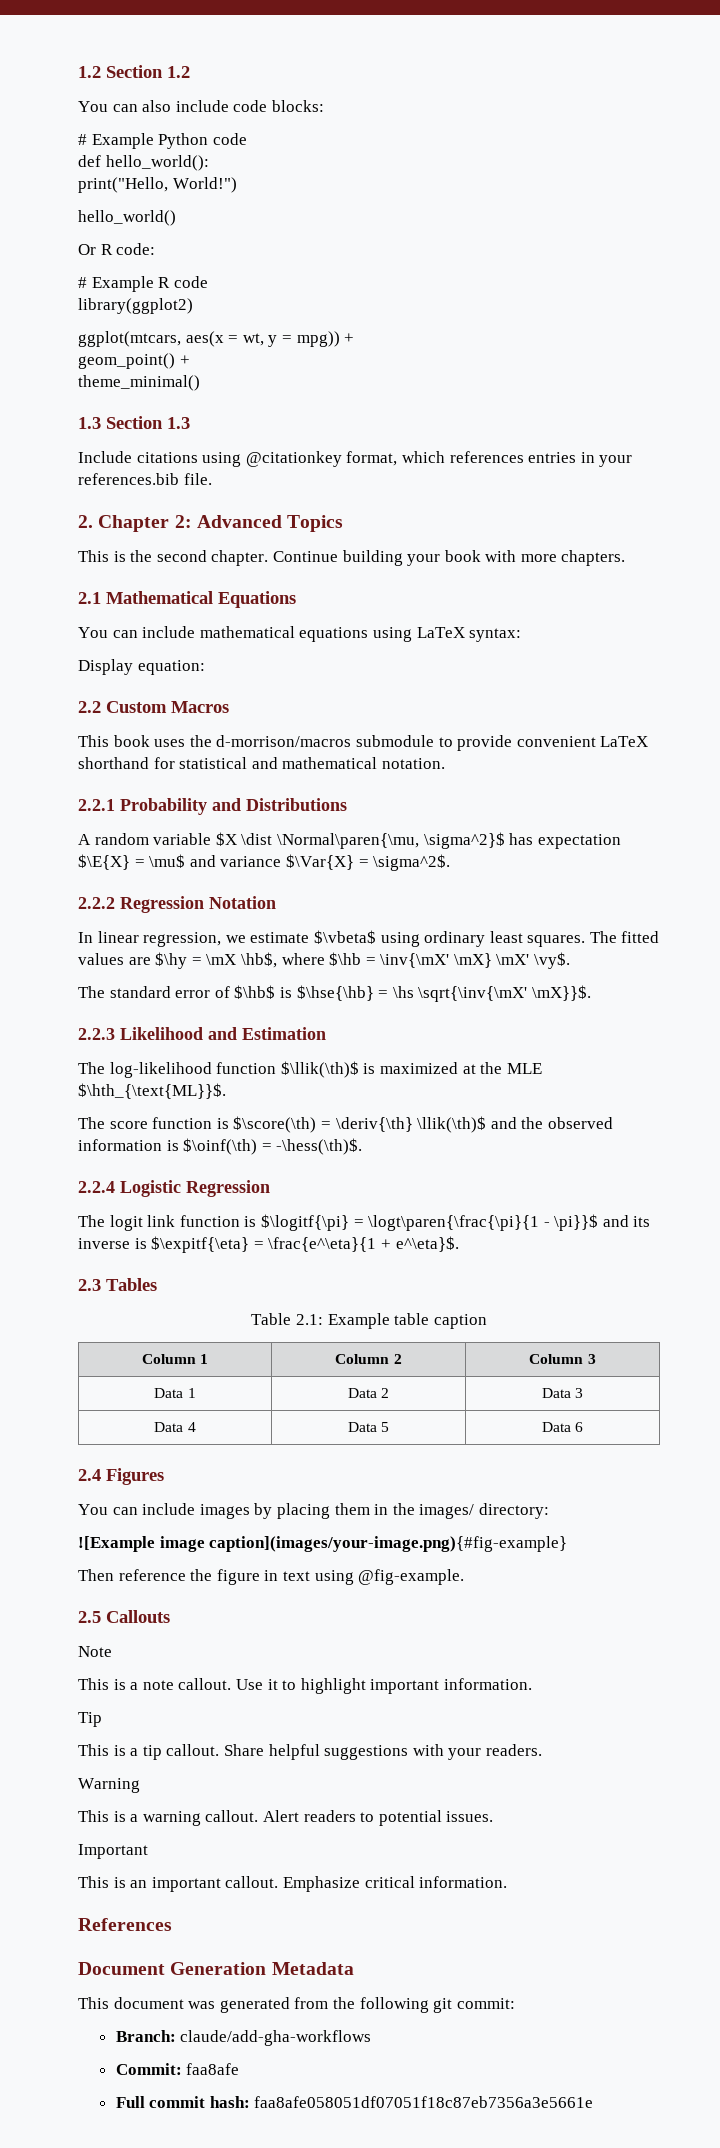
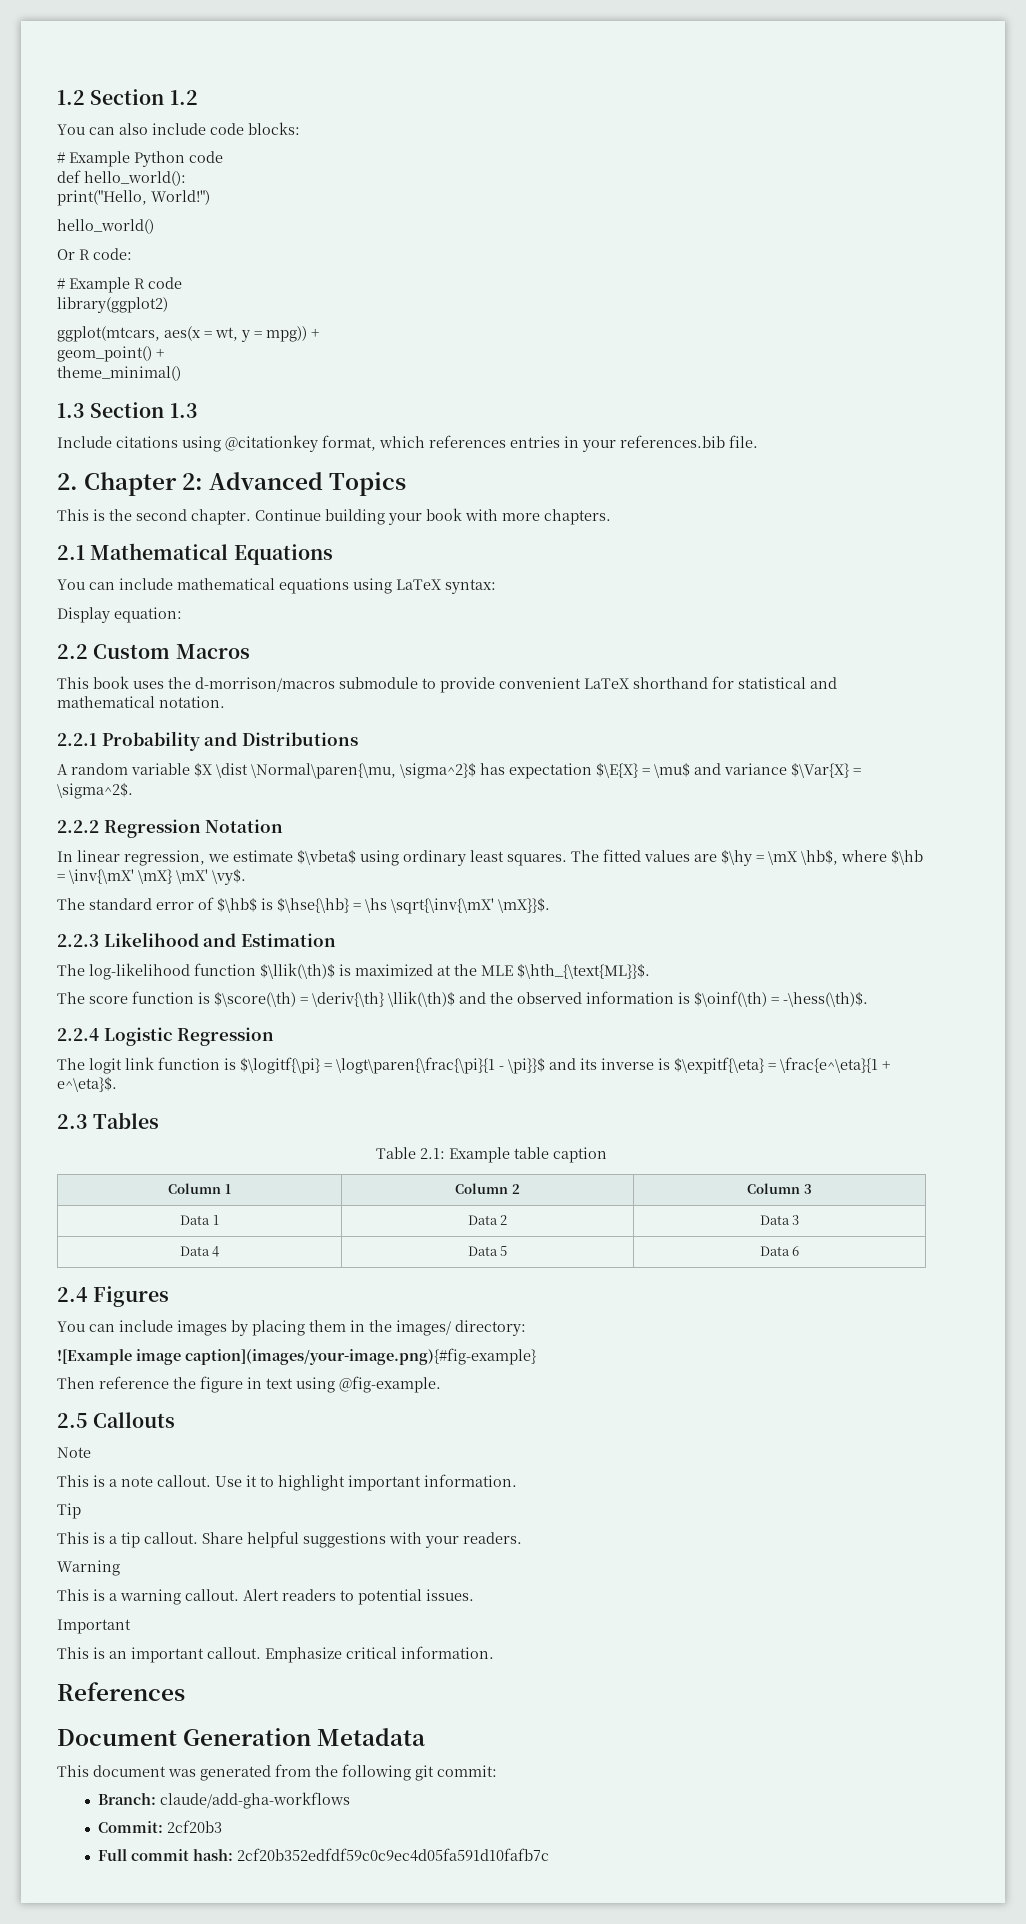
[186,2063,240,2075] faa8afe -> [167,1820,223,1833] 2cf20b3
[254,2096,594,2108] faa8afe058051df07051f18c87eb7356a3e5661e -> [237,1848,550,1862] 2cf20b352edfdf59c0c9ec4d05fa591d10fafb7c

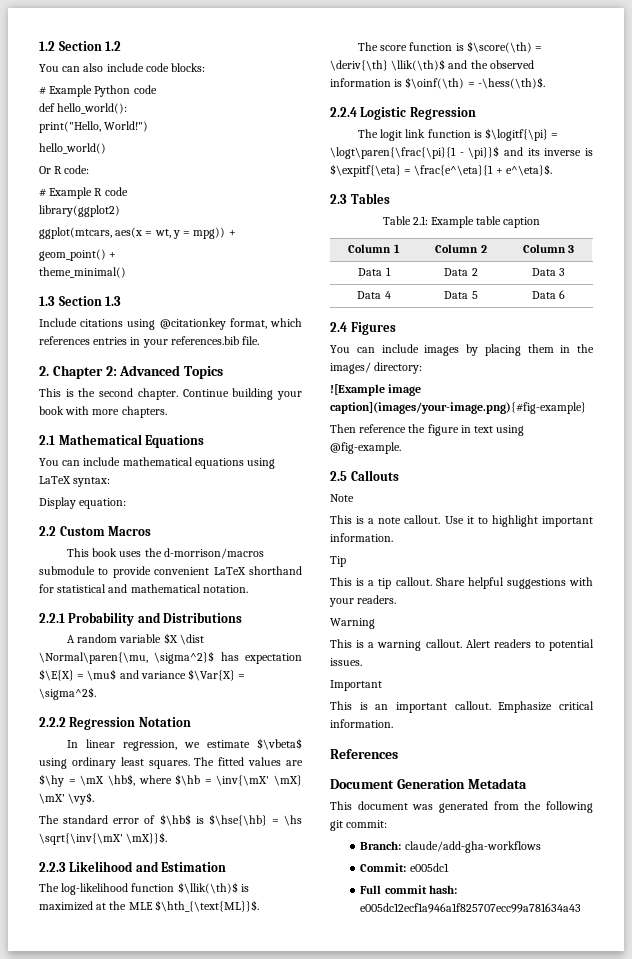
[167,1820,223,1833] 2cf20b3 -> [409,863,449,872] e005dc1
[237,1848,550,1862] 2cf20b352edfdf59c0c9ec4d05fa591d10fafb7c -> [360,903,582,913] e005dc12ecf1a946a1f825707ecc99a781634a43

